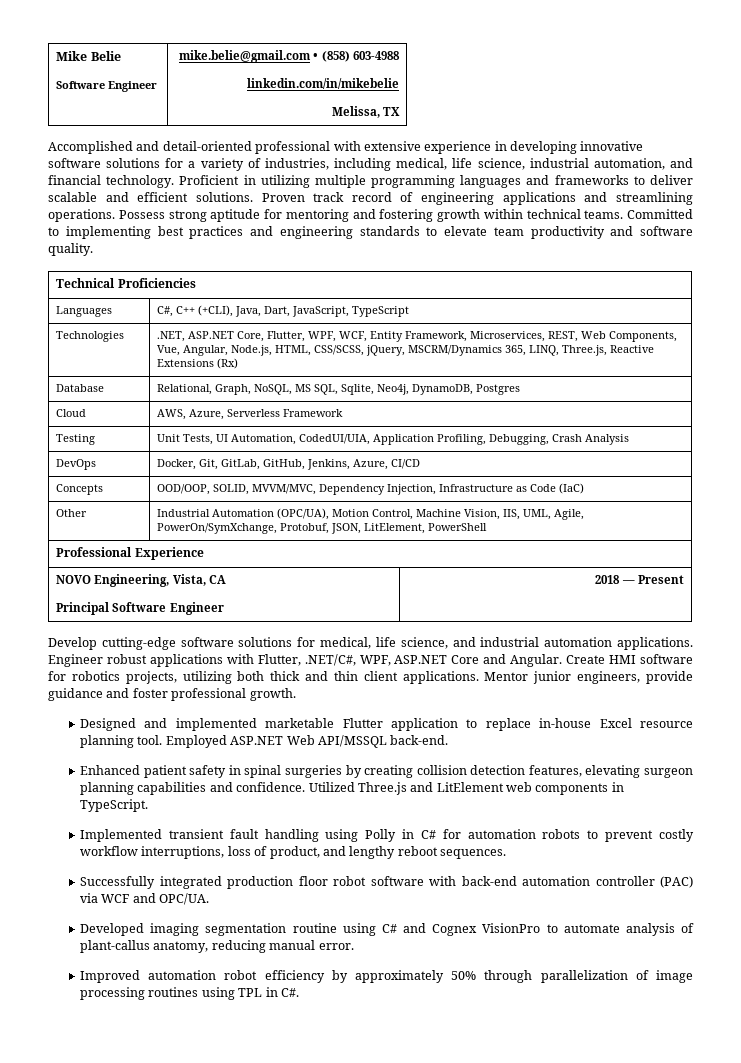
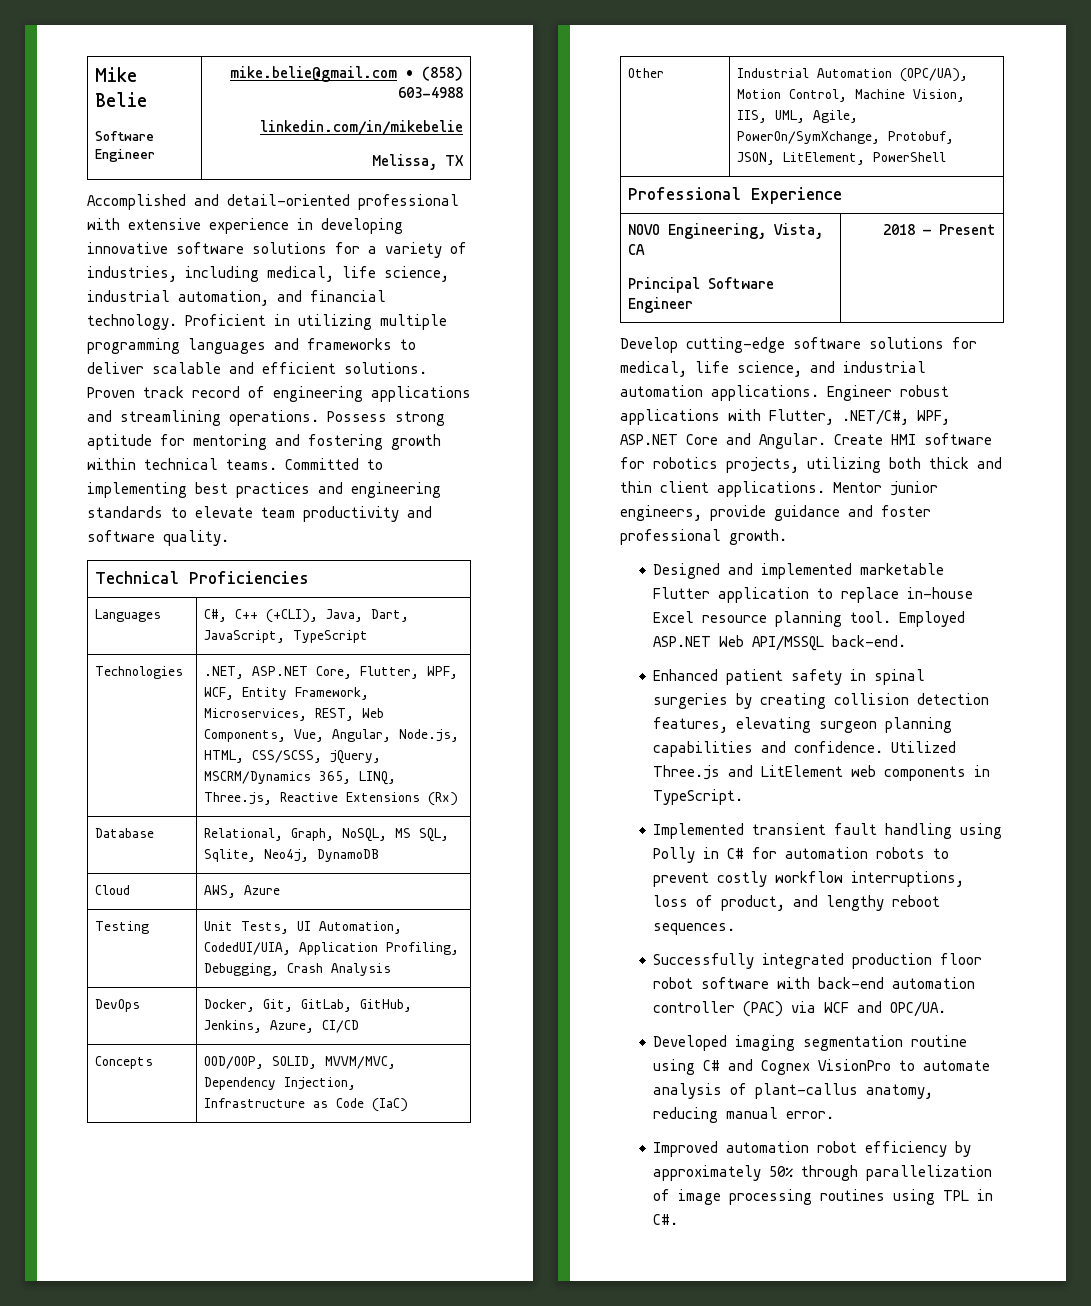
[412,384,521,395] DynamoDB, Postgres -> [317,849,380,862] DynamoDB
[189,409,344,420] Azure, Serverless Framework -> [244,885,281,895] Azure

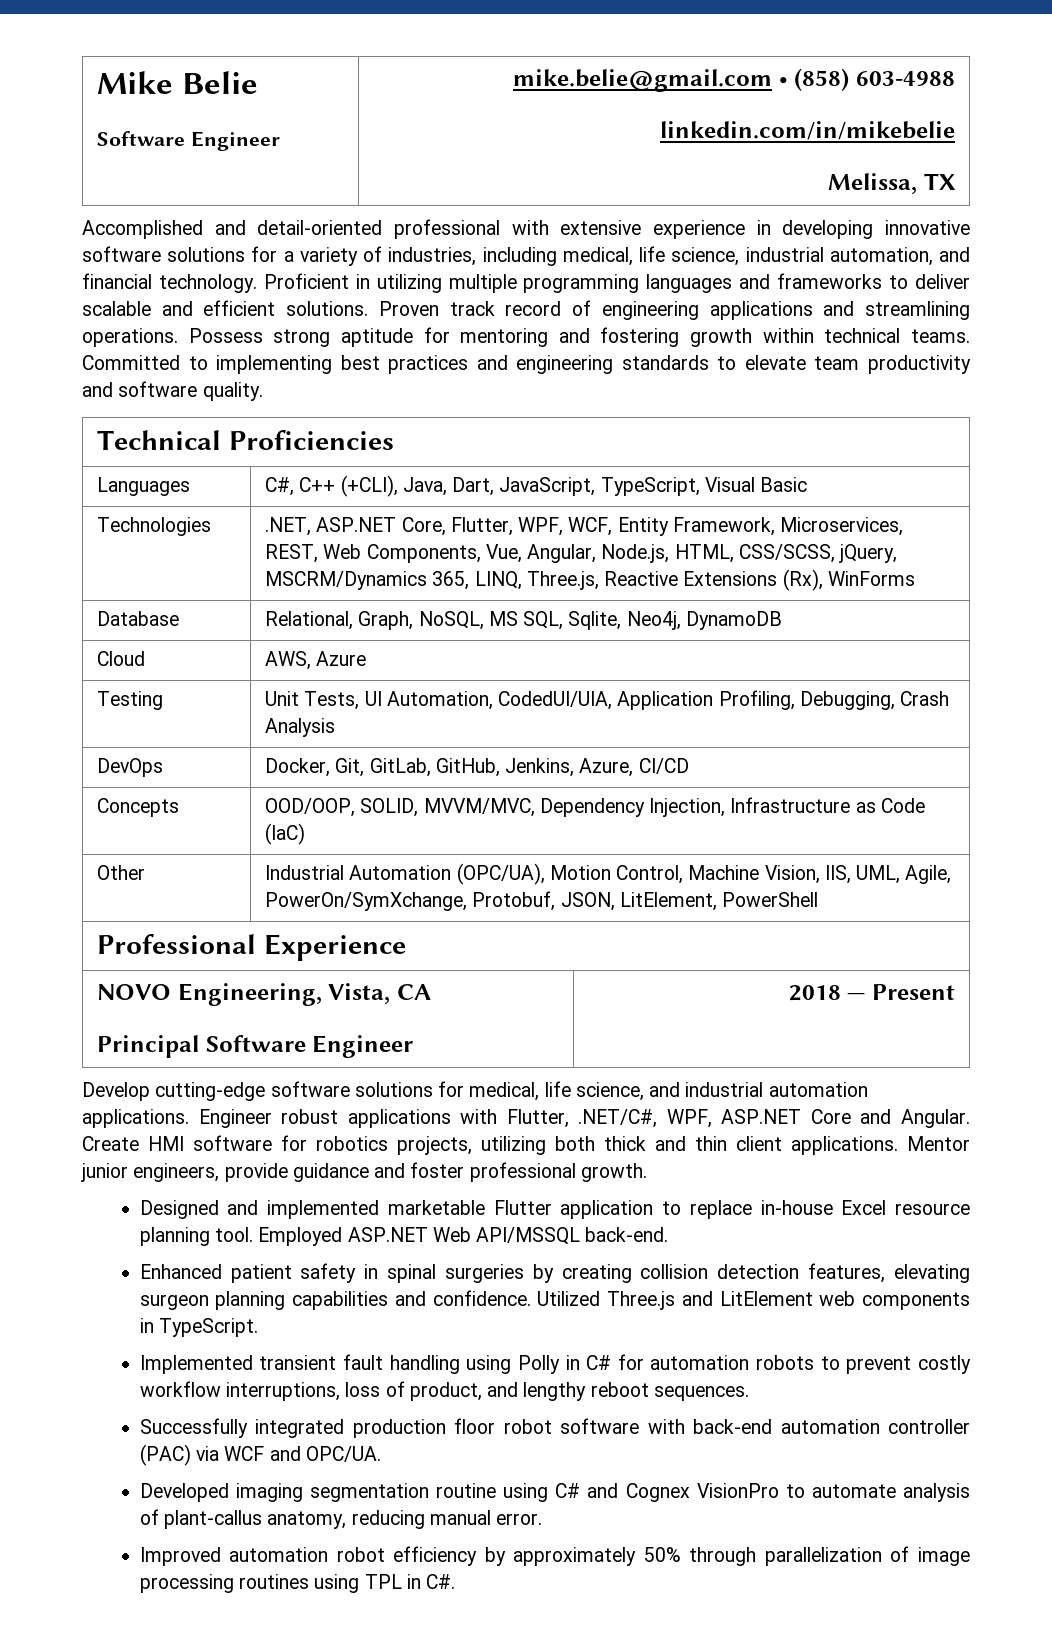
[293,630,369,643] TypeScript -> [600,477,808,496] TypeScript, Visual Basic
[428,792,459,806] (Rx) -> [782,569,915,591] (Rx), WinForms

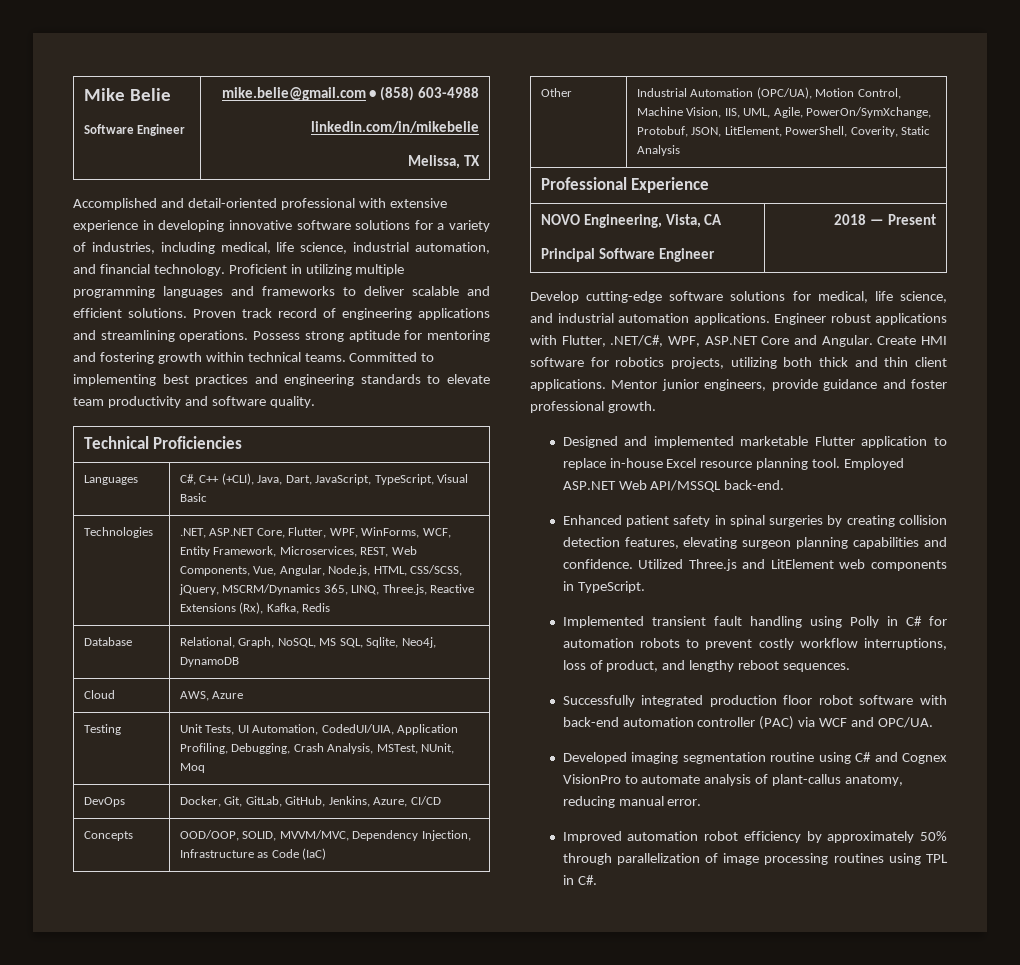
(564, 526) none -> [361,527,420,538] WinForms,
[827,571,915,586] WinForms -> [266,603,331,614] Kafka, Redis
[265,718,336,737] Analysis -> [327,743,455,754] [179,763,205,773] Analysis, MSTest, NUnit, Moq
[722,892,819,907] PowerShell -> [785,126,931,137] [636,145,680,156] PowerShell, Coverity, Static Analysis

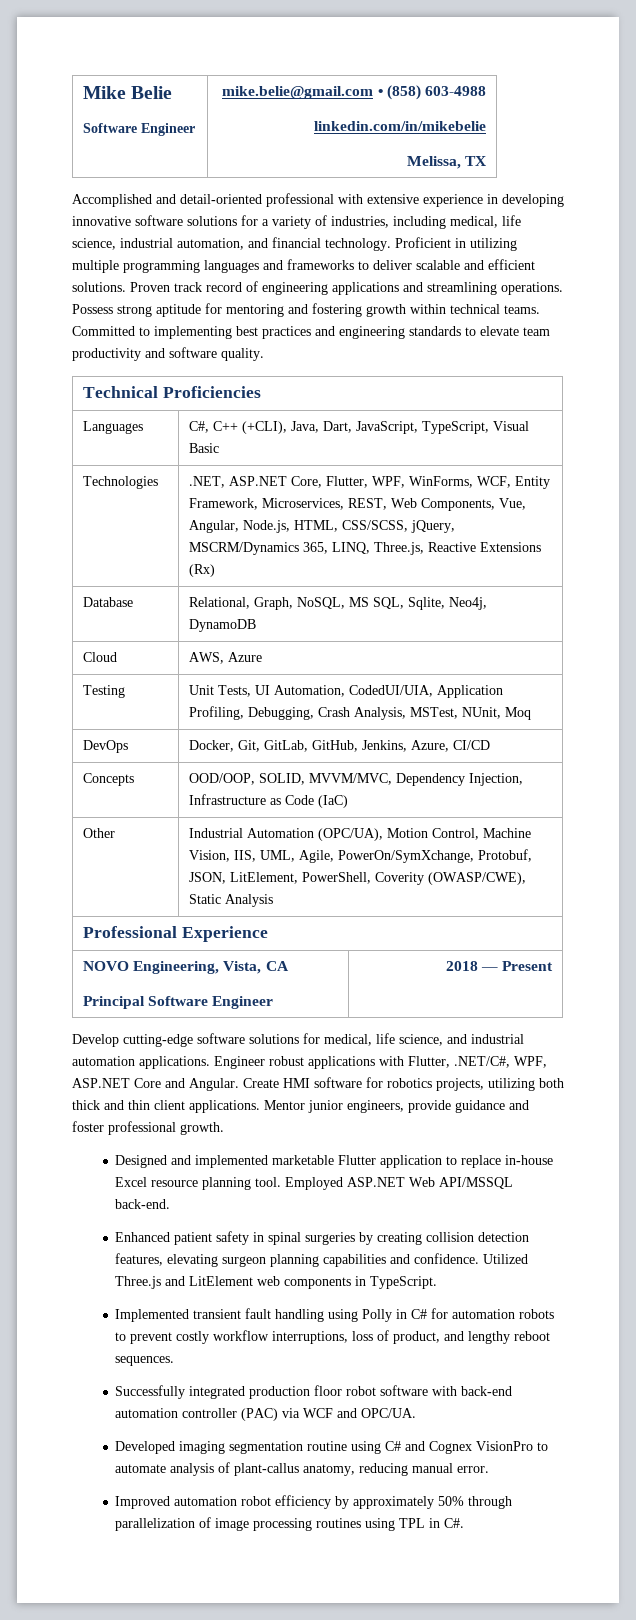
[239,602,331,614] (Rx), Kafka, Redis -> [189,564,216,577] (Rx)
[850,126,898,137] Coverity, -> [375,872,527,885] Coverity (OWASP/CWE),

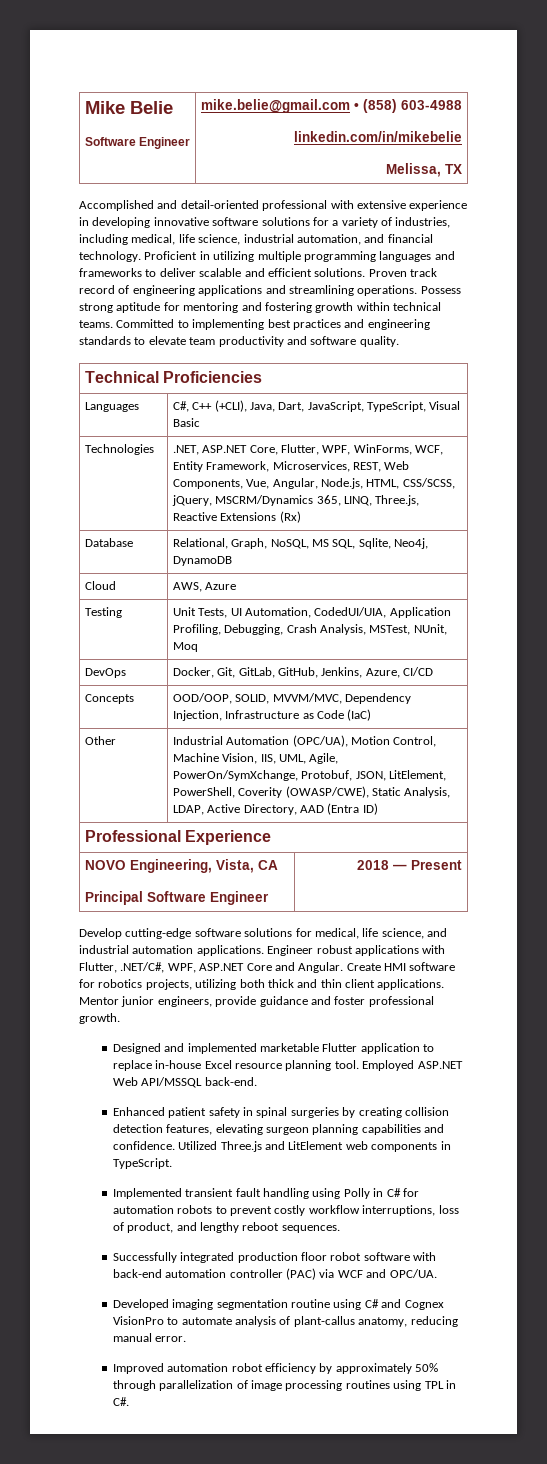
[225,894,274,907] Analysis -> [404,787,451,798] [172,803,378,815] Analysis, LDAP, Active Directory, AAD (Entra ID)

